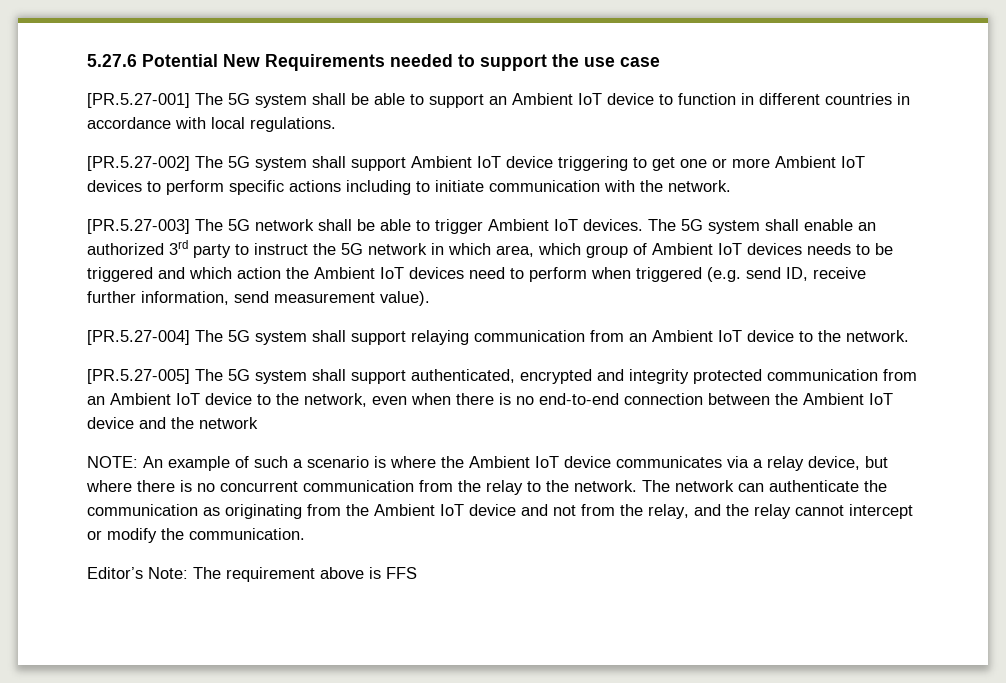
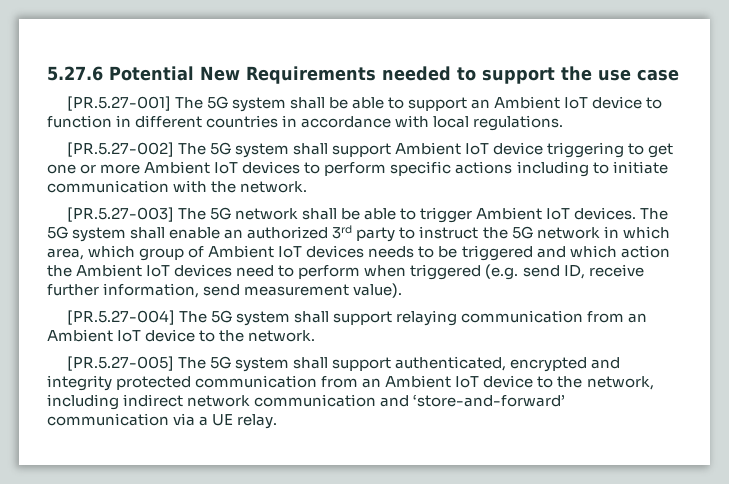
[372,393,893,405] [87,417,258,429] [87,456,888,471] [86,480,887,495] [87,504,913,519] [87,528,305,543] [87,567,417,582] even when there is no end-to-end connection between the Ambient IoT device and the network // NOTE: An example of such a scenario is where the Ambient IoT device communicates via a relay device, but where there is no concurrent communication from the relay to the network. The network can authenticate the communication as originating from the Ambient IoT device and not from the relay, and the relay cannot intercept or modify the communication. // Editor’s Note: The requirement above is FFS -> [47,394,566,410] [47,413,278,429] including indirect network communication and ‘store-and-forward’ communication via a UE relay.

